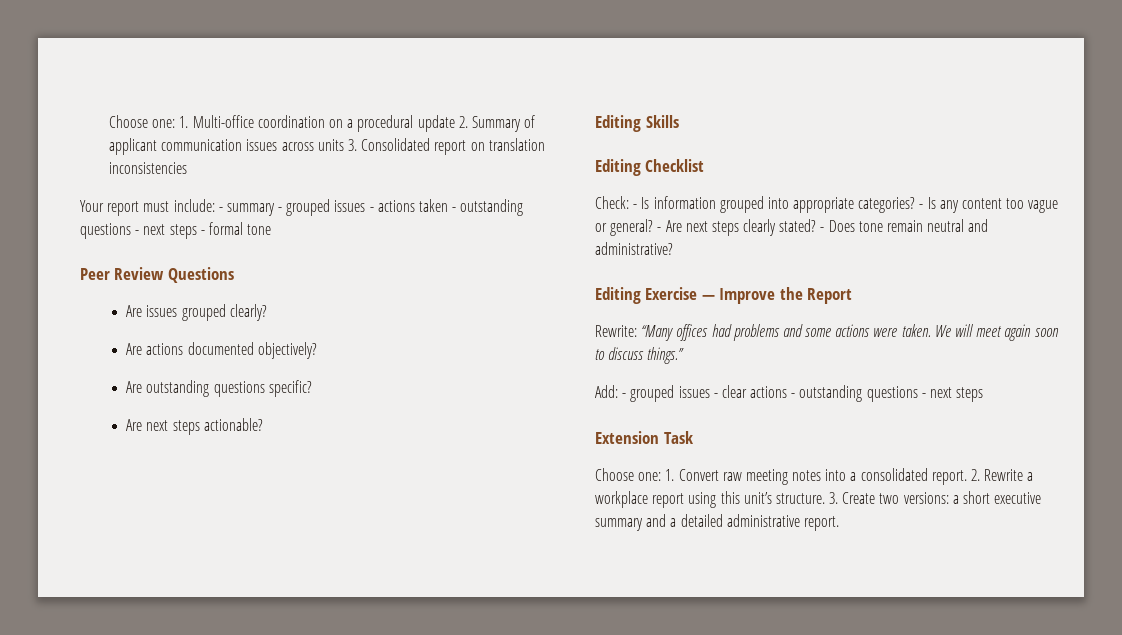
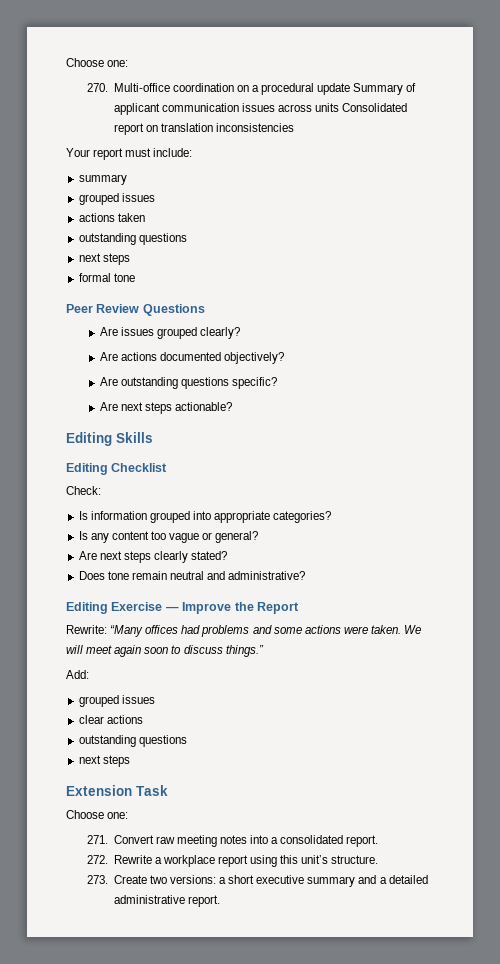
[109,115,189,128] Choose one: 1. -> [66,58,129,67] [86,83,108,92] Choose one: // 270.
[458,116,468,128] 2. -> (351, 89) none
[348,139,358,151] 3. -> (340, 107) none
[218,199,374,216] - summary - grouped issues - -> [78,174,127,185] [78,193,155,205] // summary // grouped issues //
[452,199,524,216] [80,223,205,239] - outstanding questions - next steps - -> [78,233,187,245] [78,253,130,265] // outstanding questions // next steps //
[633,204,638,209] - -> (101, 490) //
[919,204,924,209] - -> (332, 517) //
[657,227,662,232] - -> (259, 537) //
[820,227,825,232] - -> (228, 555) //
[622,385,718,402] - grouped issues - -> [78,695,155,707] // grouped issues //
[791,385,926,402] - outstanding questions - -> [78,735,187,747] // outstanding questions //
[665,469,675,481] 1. -> [86,835,108,844] // 271.
[971,469,981,481] 2. -> [86,855,108,864] // 272.
[829,492,839,504] 3. -> [86,875,108,884] // 273.

